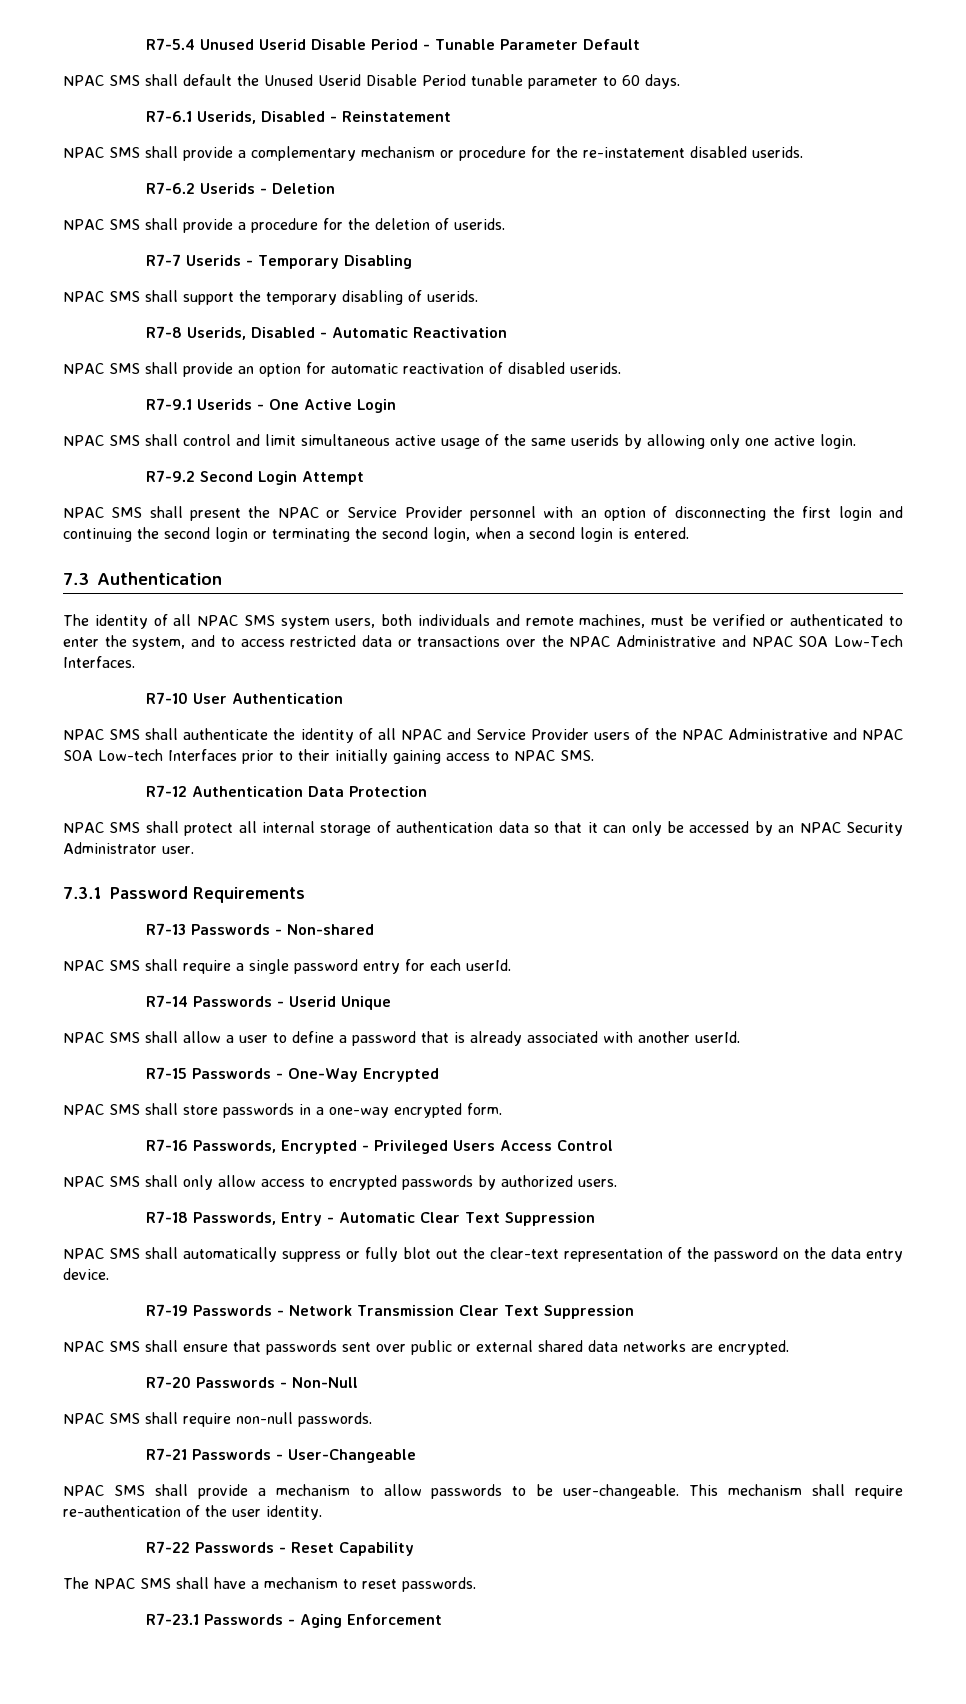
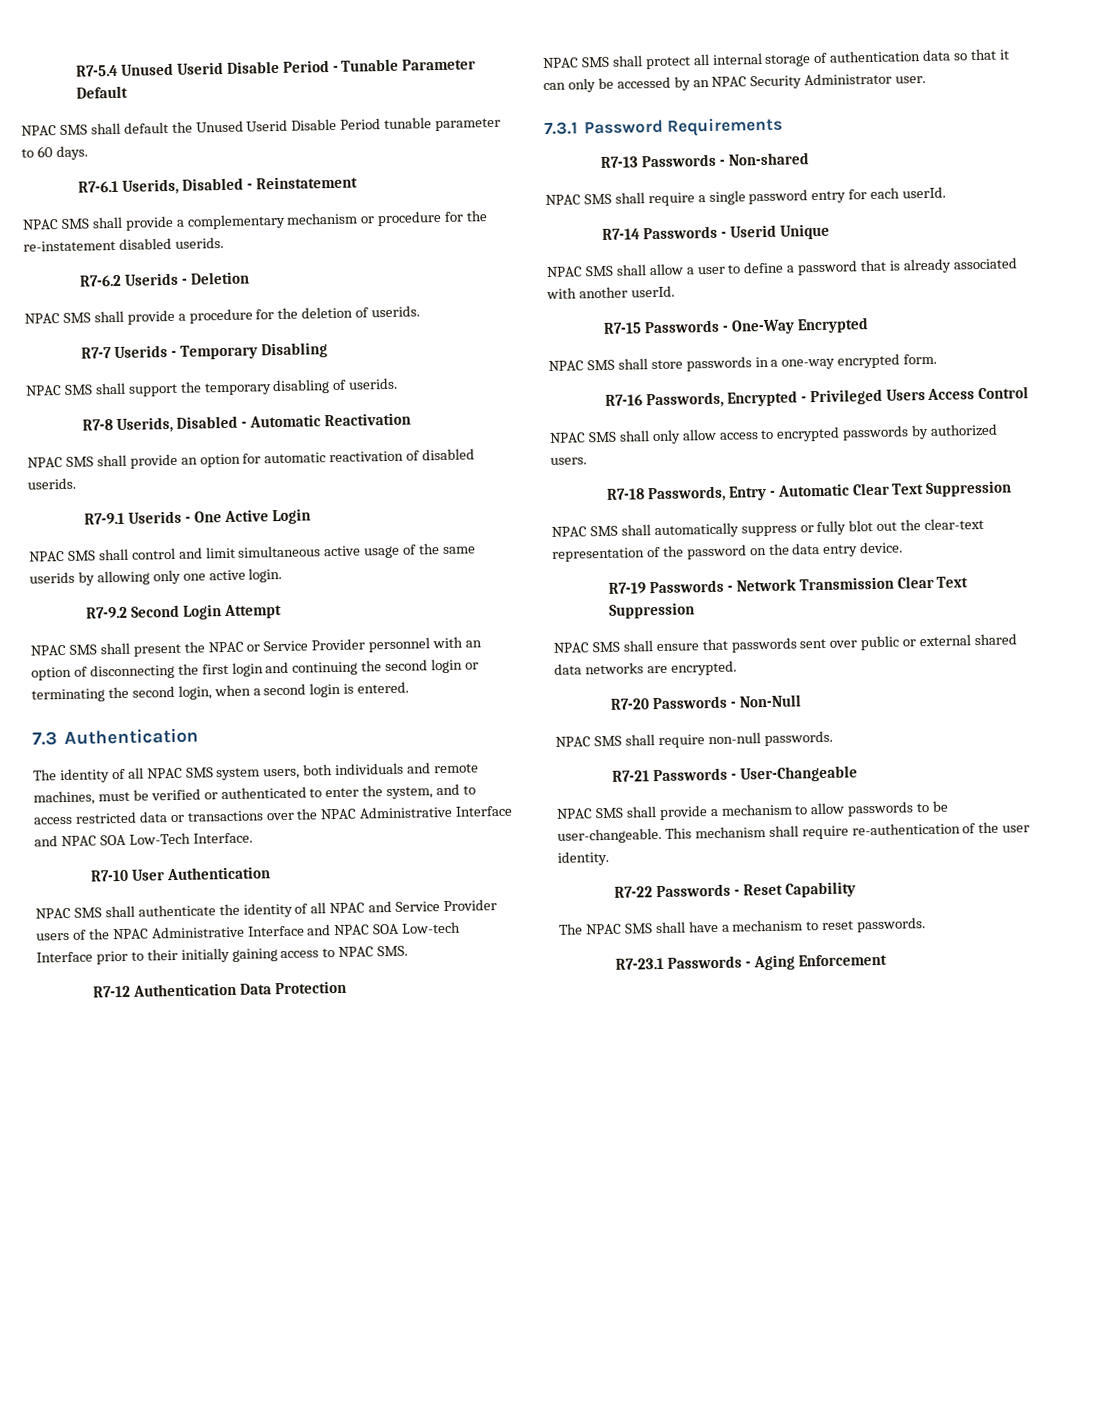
(717, 641) none -> [455,805,514,817] Interface
[63,656,135,668] Interfaces. -> [192,832,253,844] Interface.
(828, 734) none -> [247,925,305,937] Interface
[168,749,237,761] Interfaces -> [36,951,93,963] Interface

